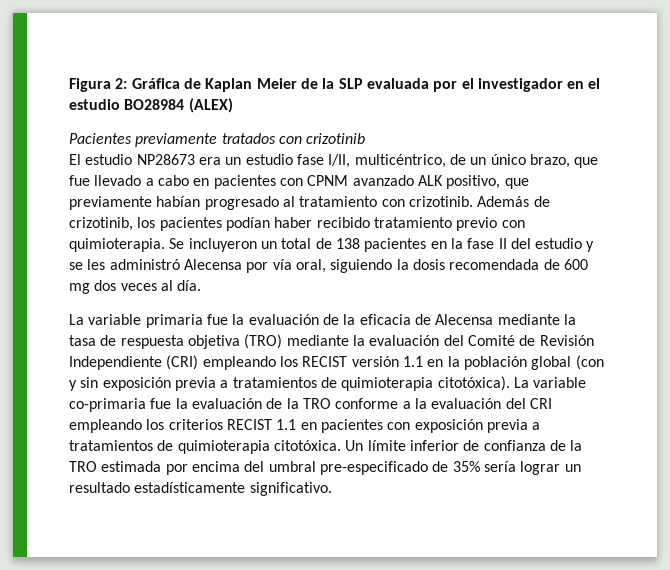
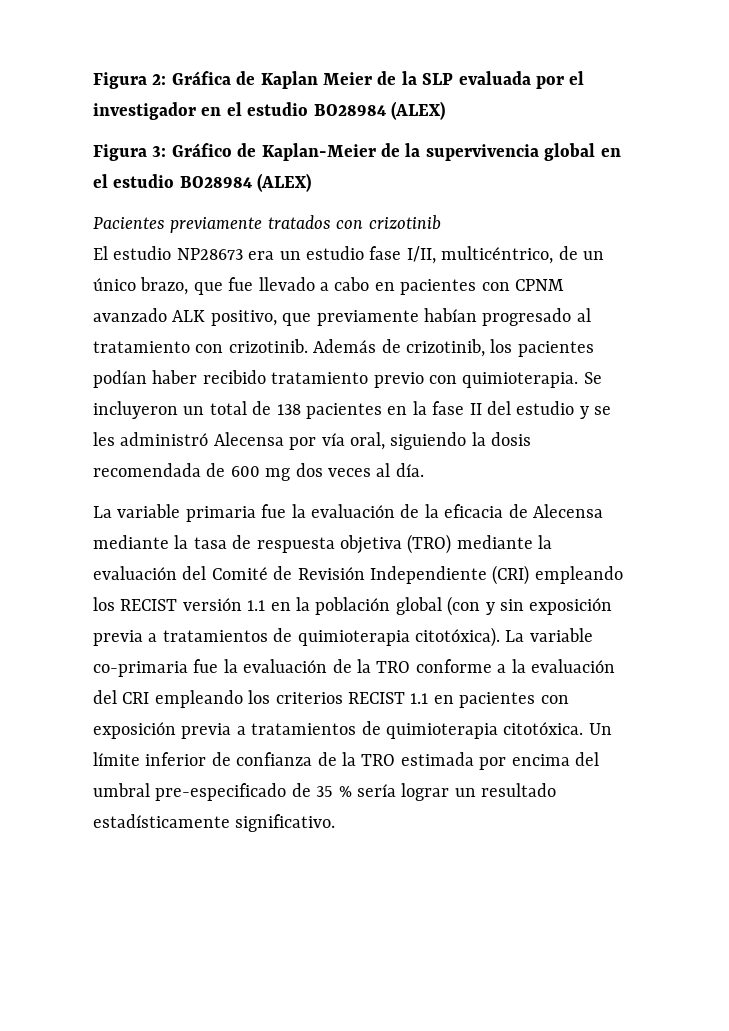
(233, 105) none -> [93,143,621,161] [93,173,312,192] // Figura 3: Gráfico de Kaplan-Meier de la supervivencia global en el estudio BO28984 (ALEX)
[452,461,480,472] 35% -> [316,786,352,797] 35 %

